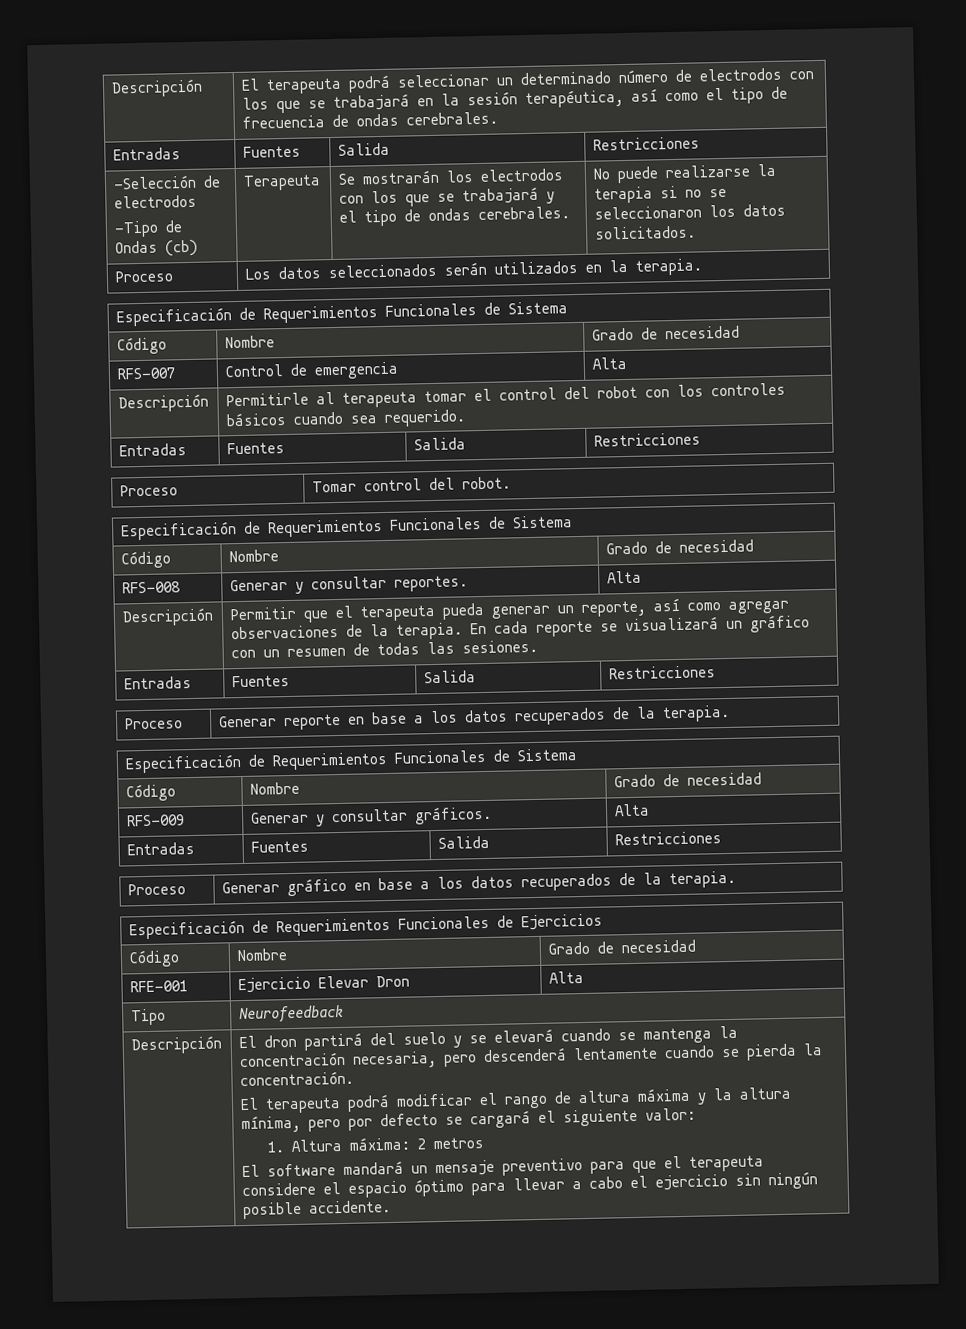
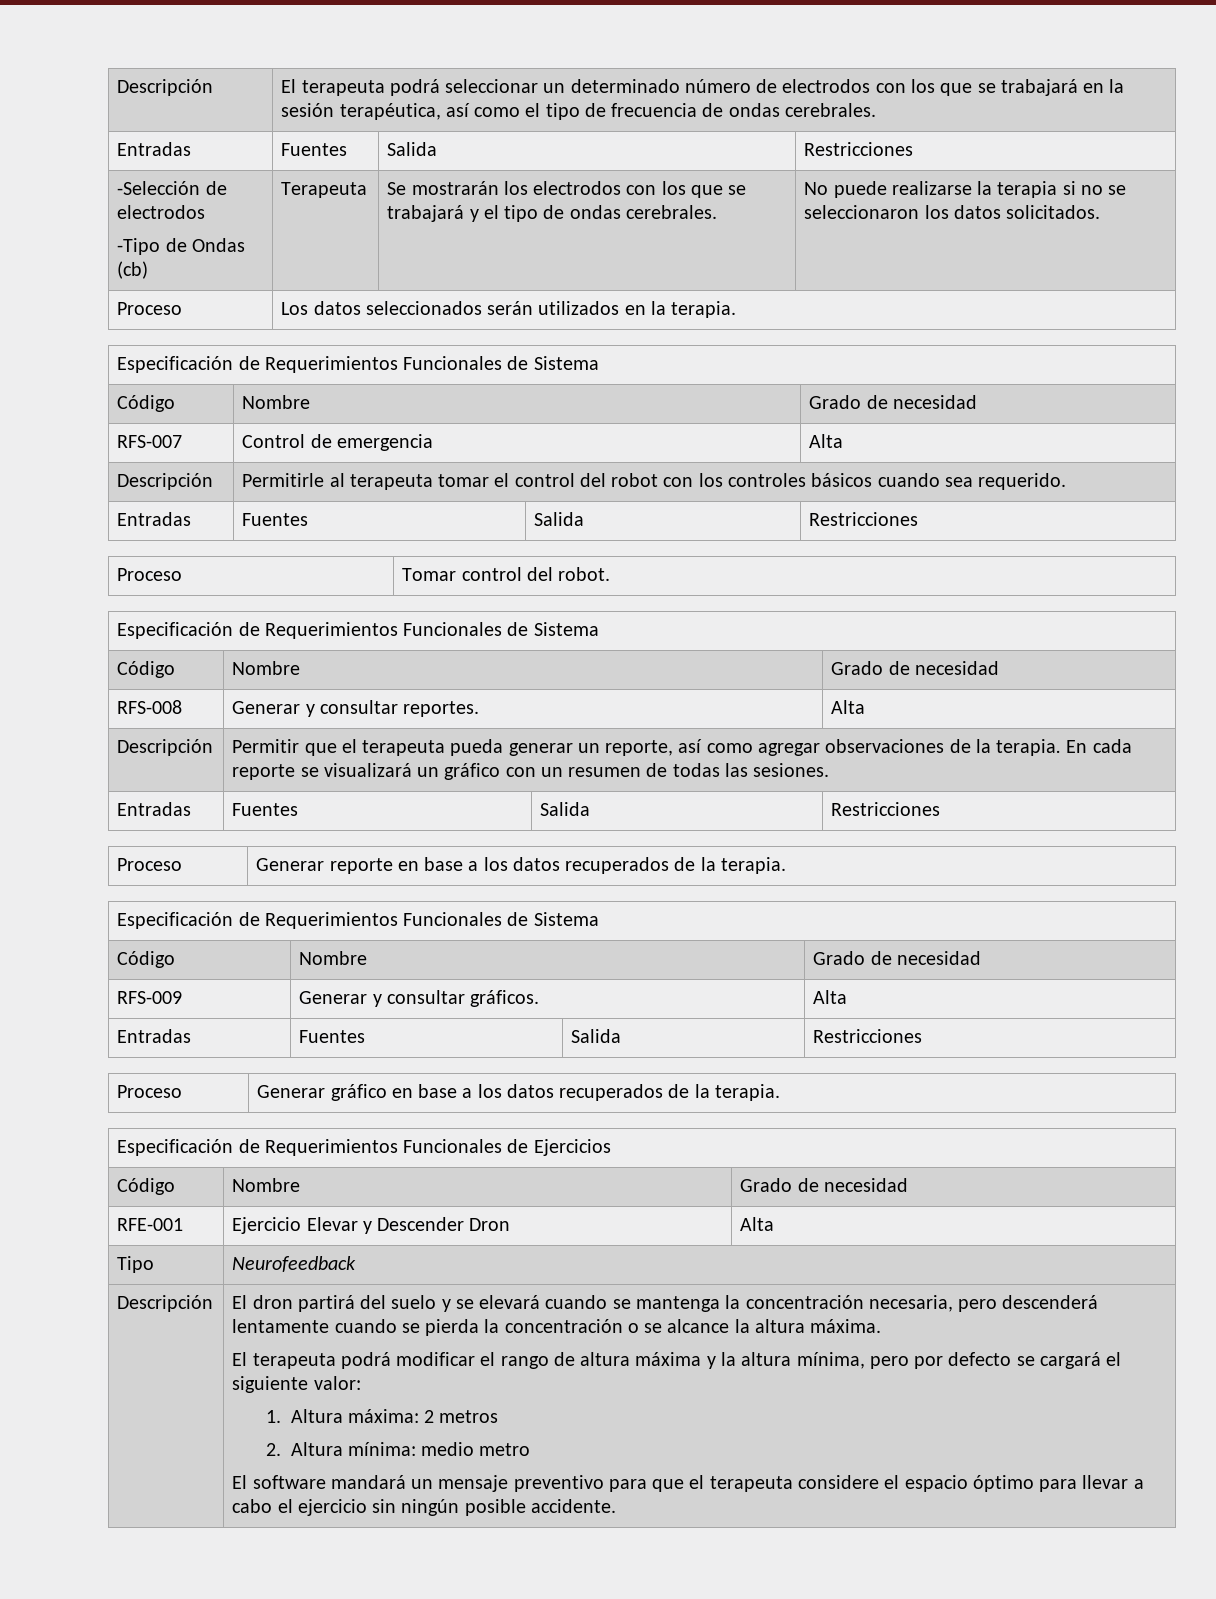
(369, 982) none -> [362,1217,465,1234] y Descender
[239,1070,354,1087] concentración. -> [504,1319,882,1333] concentración o se alcance la altura máxima.
(484, 1143) none -> [265,1442,531,1456] // 2. Altura mínima: medio metro

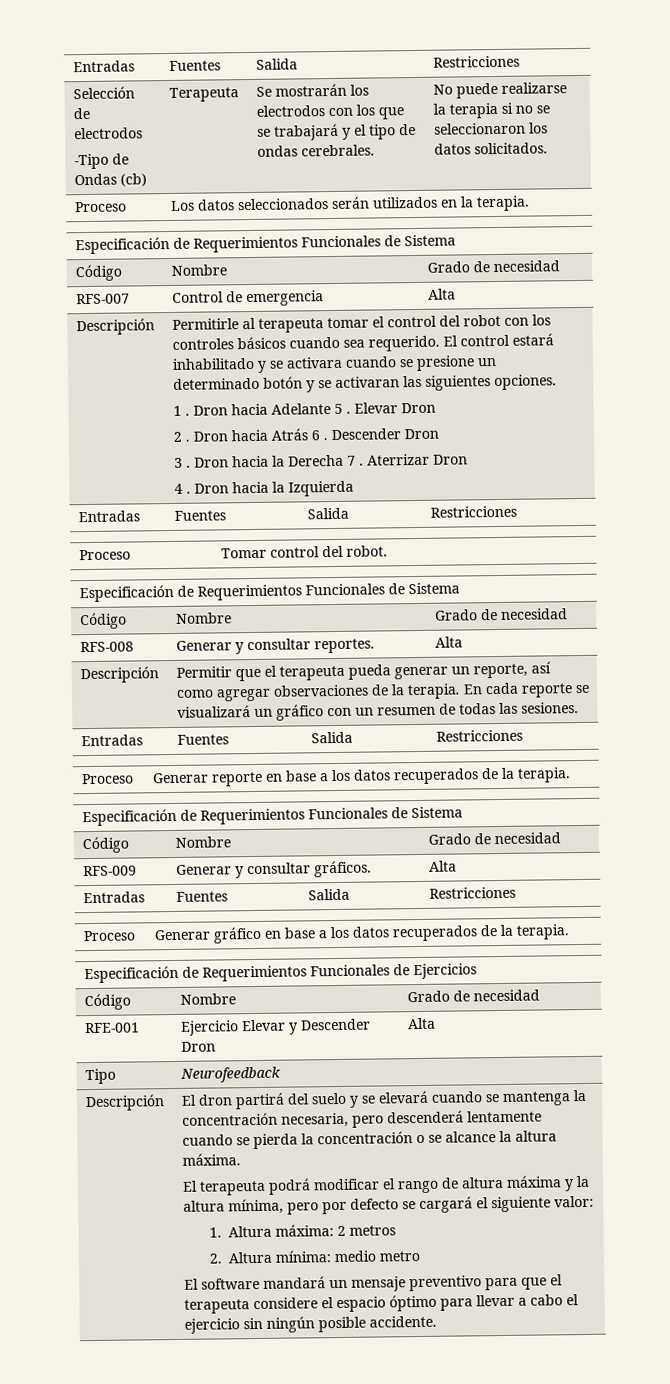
[117,79,214,96] [281,79,1125,96] [281,103,876,120] [117,142,192,156] [281,143,348,156] [387,142,438,156] [804,142,914,156] [117,181,201,195] Descripción | El terapeuta podrá seleccionar un determinado número de electrodos con los que se trabajará en la sesión terapéutica, así como el tipo de frecuencia de ondas cerebrales. // Entradas | Fuentes | Salida | Restricciones // -Selección -> [72,60,135,73] [168,60,221,71] [255,58,298,70] [432,55,520,68] [72,86,135,100] Entradas | Fuentes | Salida | Restricciones // Selección
(1067, 481) none -> [442,333,554,347] [171,355,497,373] [172,374,557,393] [172,402,436,416] [172,428,439,442] [173,453,468,468] [173,480,354,497] El control estará inhabilitado y se activara cuando se presione un determinado botón y se activaran las siguientes opciones. // 1 . Dron hacia Adelante 5 . Elevar Dron // 2 . Dron hacia Atrás 6 . Descender Dron // 3 . Dron hacia la Derecha 7 . Aterrizar Dron // 4 . Dron hacia la Izquierda

